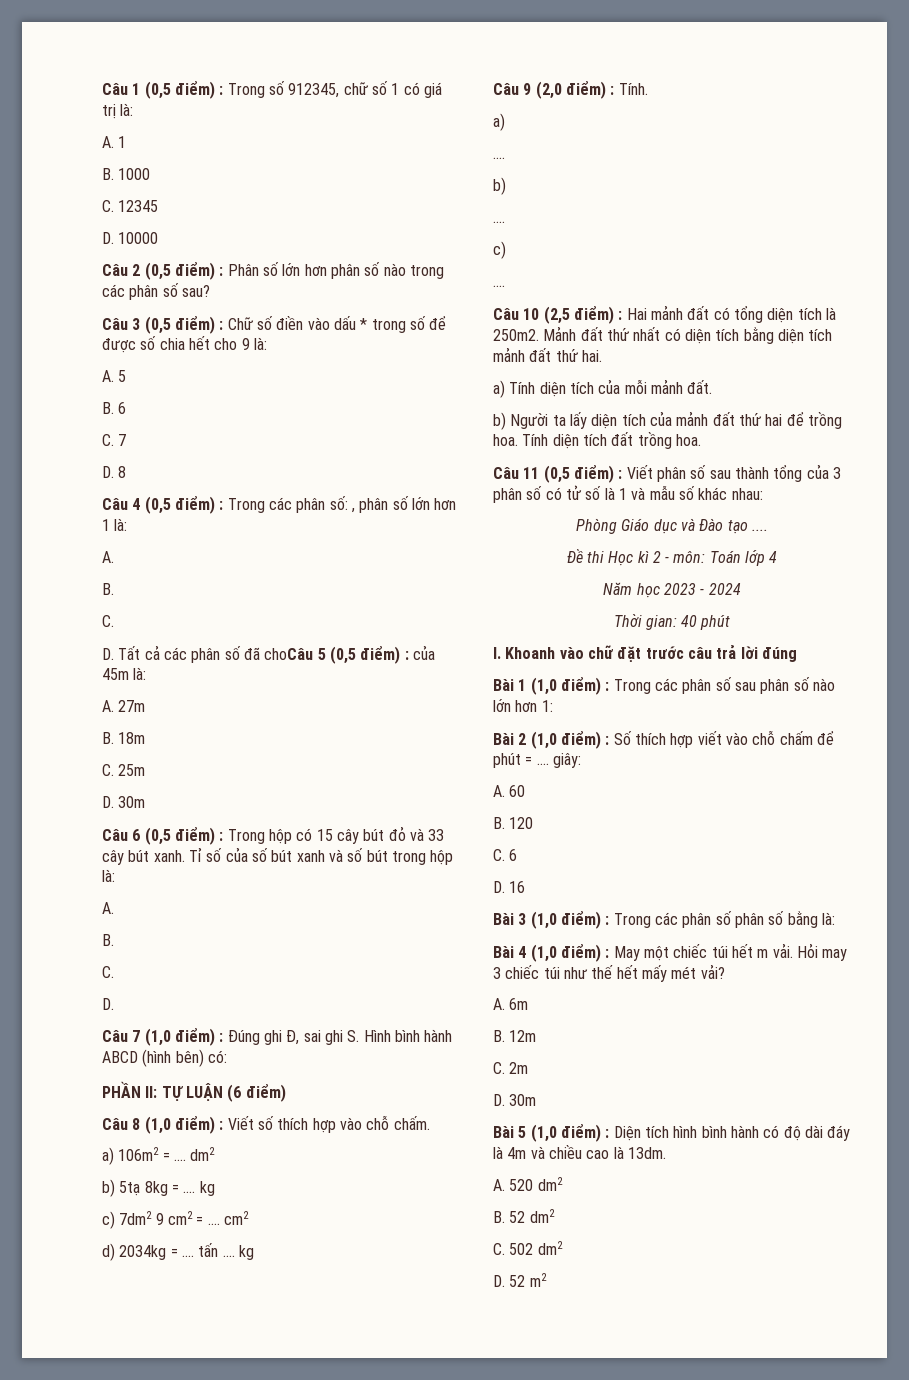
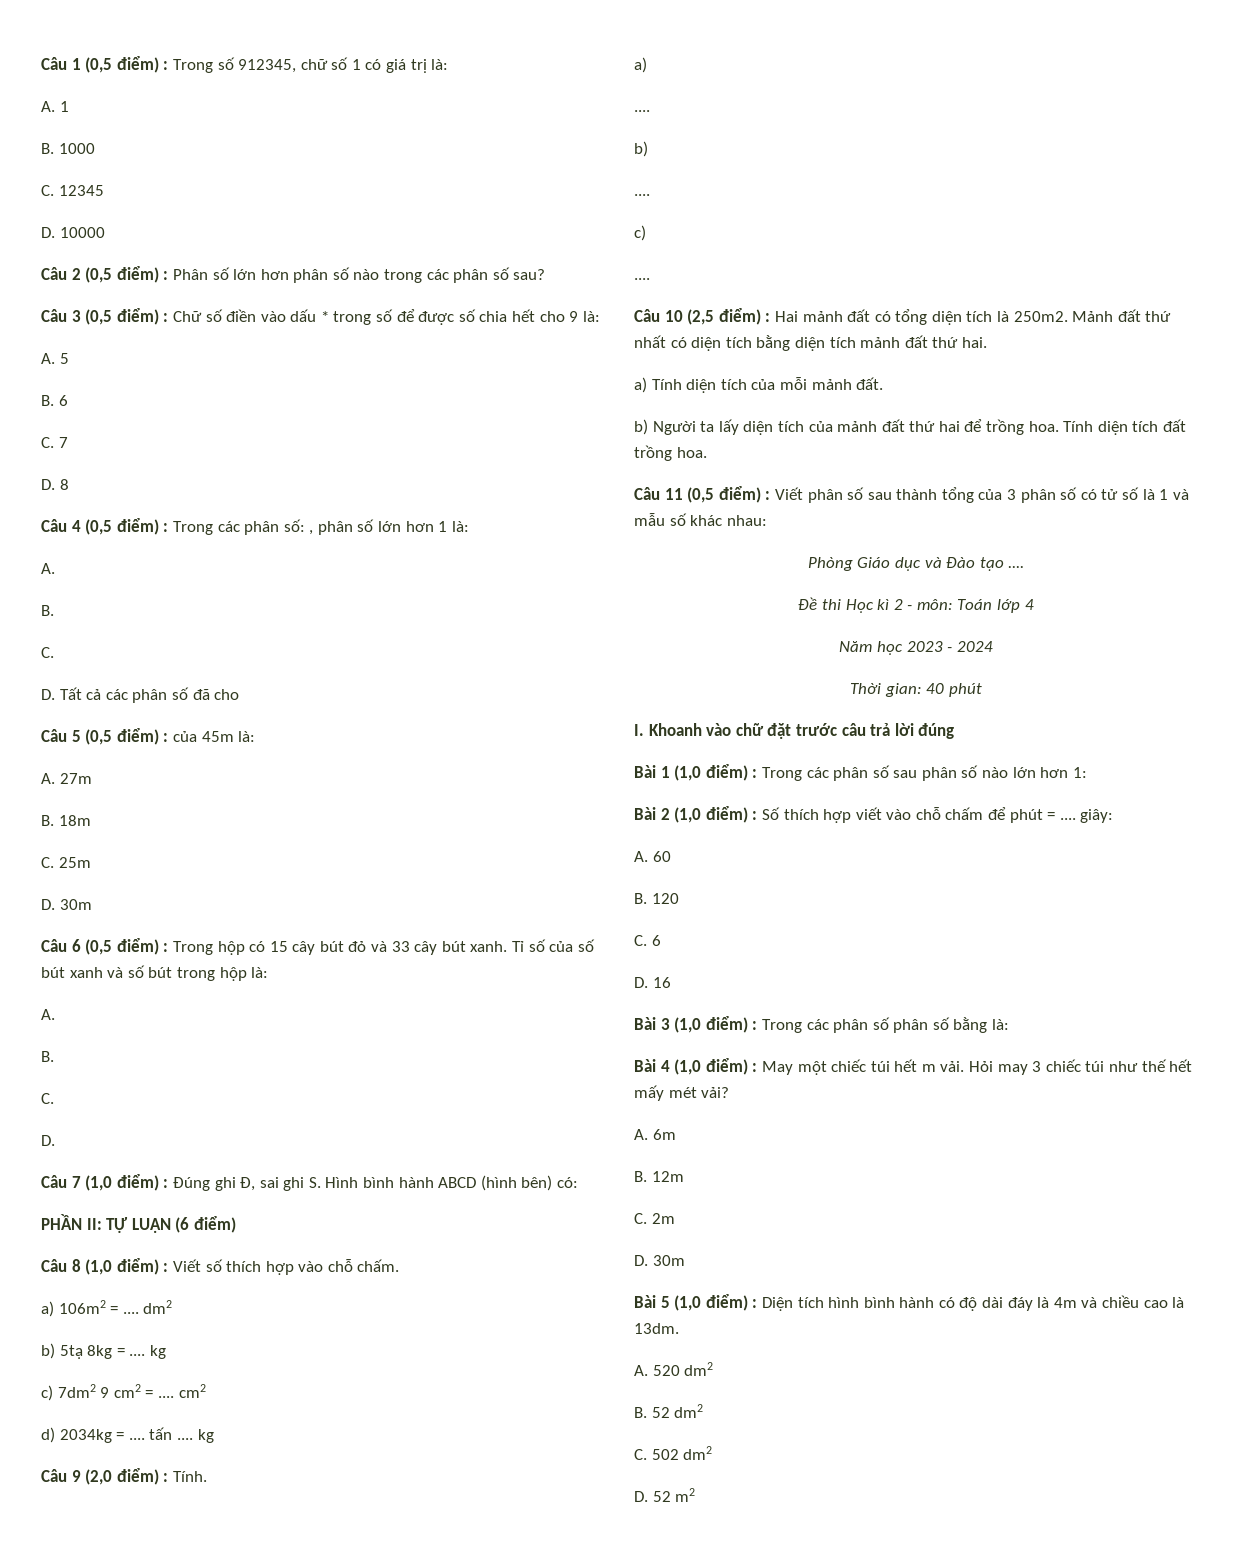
[264,648,314,660] choCâu -> [214,689,240,700] [41,729,67,742] cho // Câu

